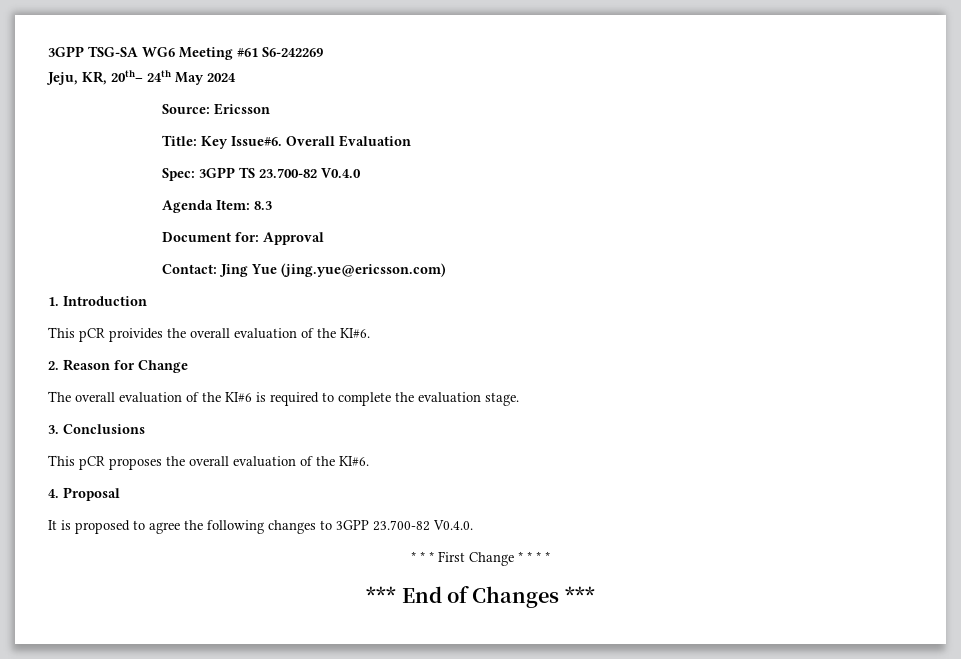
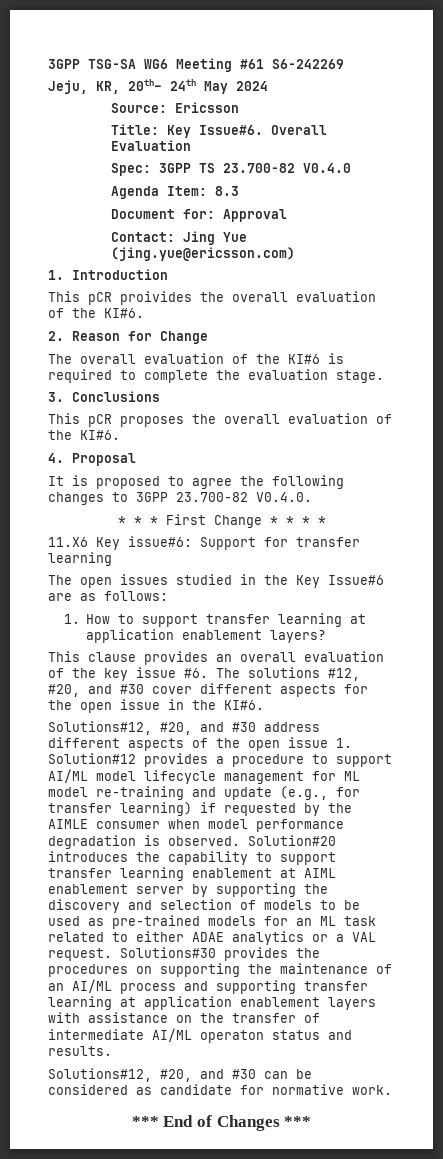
(550, 556) none -> [48,536,360,550] [48,552,112,566] [48,574,384,588] [48,591,168,601] [63,613,367,627] [86,629,327,643] [48,651,384,665] [48,667,360,681] [48,683,368,697] [48,699,264,713] [48,721,320,735] [48,737,352,751] [48,753,392,767] [48,769,360,784] [48,786,360,800] [48,802,352,816] [48,819,344,832] [48,835,336,849] [48,851,336,865] [48,867,336,881] [48,883,328,897] [48,899,360,913] [48,915,376,929] [48,931,376,945] [48,947,320,961] [48,963,392,977] [48,979,368,994] [48,996,376,1010] [48,1012,320,1023] [48,1028,352,1043] [48,1046,112,1056] [48,1068,312,1082] [48,1084,392,1095] // 11.X6 Key issue#6: Support for transfer learning // The open issues studied in the Key Issue#6 are as follows: // 1. How to support transfer learning at application enablement layers? // This clause provides an overall evaluation of the key issue #6. The solutions #12, #20, and #30 cover different aspects for the open issue in the KI#6. // Solutions#12, #20, and #30 address different aspects of the open issue 1. Solution#12 provides a procedure to support AI/ML model lifecycle management for ML model re-training and update (e.g., for transfer learning) if requested by the AIMLE consumer when model performance degradation is observed. Solution#20 introduces the capability to support transfer learning enablement at AIML enablement server by supporting the discovery and selection of models to be used as pre-trained models for an ML task related to either ADAE analytics or a VAL request. Solutions#30 provides the procedures on supporting the maintenance of an AI/ML process and supporting transfer learning at application enablement layers with assistance on the transfer of intermediate AI/ML operaton status and results. // Solutions#12, #20, and #30 can be considered as candidate for normative work.

